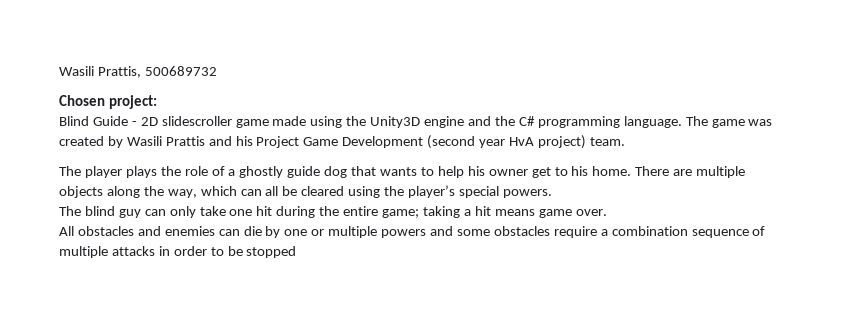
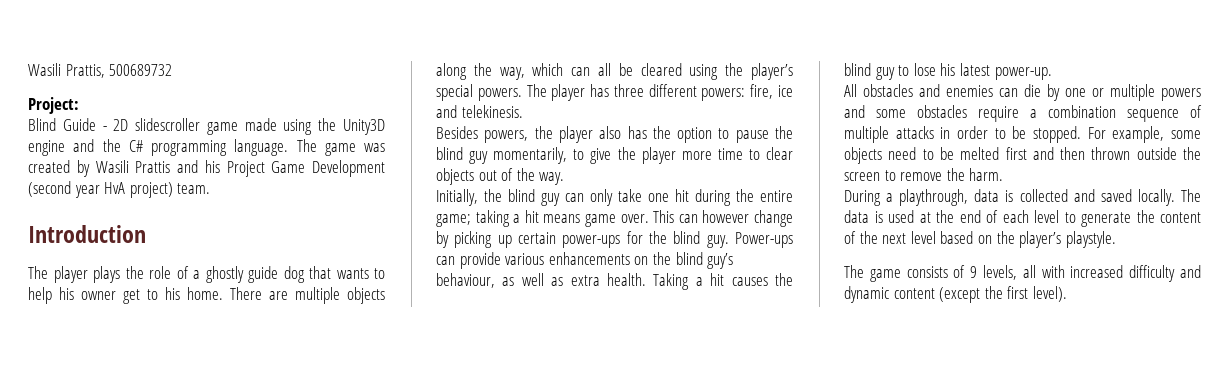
[59,95,157,109] Chosen project: -> [28,97,79,114] Project:
(625, 141) none -> [28,225,146,243] // Introduction
[59,206,81,216] // The -> [526,84,793,101] [436,105,523,118] [436,126,793,143] [436,147,793,164] [436,168,565,185] [436,189,502,206] The player has three different powers: fire, ice and telekinesis. // Besides powers, the player also has the option to pause the blind guy momentarily, to give the player more time to clear objects out of the way. // Initially, the
(607, 212) none -> [653,210,793,227] [436,231,793,248] [436,252,734,269] [436,273,793,290] [844,63,1052,80] This can however change by picking up certain power-ups for the blind guy. Power-ups can provide various enhancements on the blind guy’s behaviour, as well as extra health. Taking a hit causes the blind guy to lose his latest power-up.
[246,246,297,258] stopped -> [1033,126,1201,143] [844,147,1201,164] [844,168,1004,181] [844,189,1201,206] [844,210,1201,227] [844,231,1116,248] [844,265,1201,282] [844,286,1067,303] stopped. For example, some objects need to be melted first and then thrown outside the screen to remove the harm. // During a playthrough, data is collected and saved locally. The data is used at the end of each level to generate the content of the next level based on the player’s playstyle. // The game consists of 9 levels, all with increased difficulty and dynamic content (except the first level).

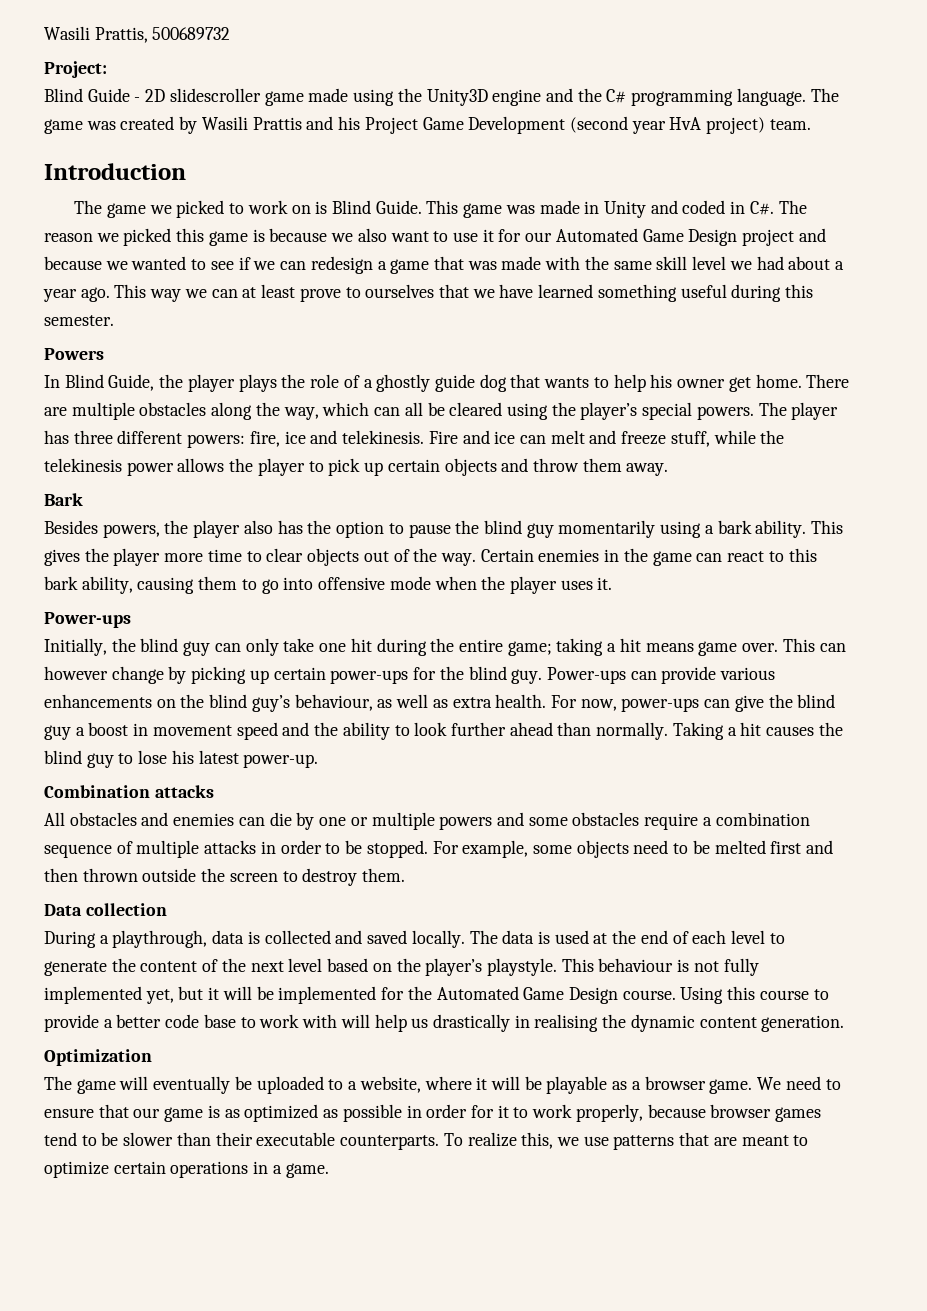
(48, 272) none -> [106,200,807,218] [44,228,826,246] [44,256,844,274] [43,284,814,302] [44,315,114,326] [44,348,104,360] [44,374,184,391] game we picked to work on is Blind Guide. This game was made in Unity and coded in C#. The reason we picked this game is because we also want to use it for our Automated Game Design project and because we wanted to see if we can redesign a game that was made with the same skill level we had about a year ago. This way we can at least prove to ourselves that we have learned something useful during this semester. // Powers // In Blind Guide, the
[147,287,180,300] to his -> (751, 384) none
[347,287,385,304] objects -> [139,402,207,416] obstacles
(523, 111) none -> [428,430,785,447] [44,458,669,476] [44,493,83,506] Fire and ice can melt and freeze stuff, while the telekinesis power allows the player to pick up certain objects and throw them away. // Bark
[493,147,612,164] momentarily, to give -> [558,520,844,538] [44,549,80,566] momentarily using a bark ability. This gives
(565, 178) none -> [480,548,817,566] [44,576,613,594] [44,612,131,628] Certain enemies in the game can react to this bark ability, causing them to go into offensive mode when the player uses it. // Power-ups
(647, 279) none -> [550,694,836,712] [44,722,669,740] For now, power-ups can give the blind guy a boost in movement speed and the ability to look further ahead than normally.
(1052, 73) none -> [44,785,214,798] // Combination attacks
[900,168,1004,181] remove the harm. -> [302,868,406,886] [44,903,167,916] destroy them. // Data collection
[844,265,1201,282] [844,286,1067,303] // The game consists of 9 levels, all with increased difficulty and dynamic content (except the first level). -> [561,958,759,976] [44,986,829,1004] [44,1014,845,1032] [44,1049,152,1066] [44,1076,841,1094] [44,1104,822,1122] [44,1132,809,1150] [44,1161,329,1178] This behaviour is not fully implemented yet, but it will be implemented for the Automated Game Design course. Using this course to provide a better code base to work with will help us drastically in realising the dynamic content generation. // Optimization // The game will eventually be uploaded to a website, where it will be playable as a browser game. We need to ensure that our game is as optimized as possible in order for it to work properly, because browser games tend to be slower than their executable counterparts. To realize this, we use patterns that are meant to optimize certain operations in a game.

